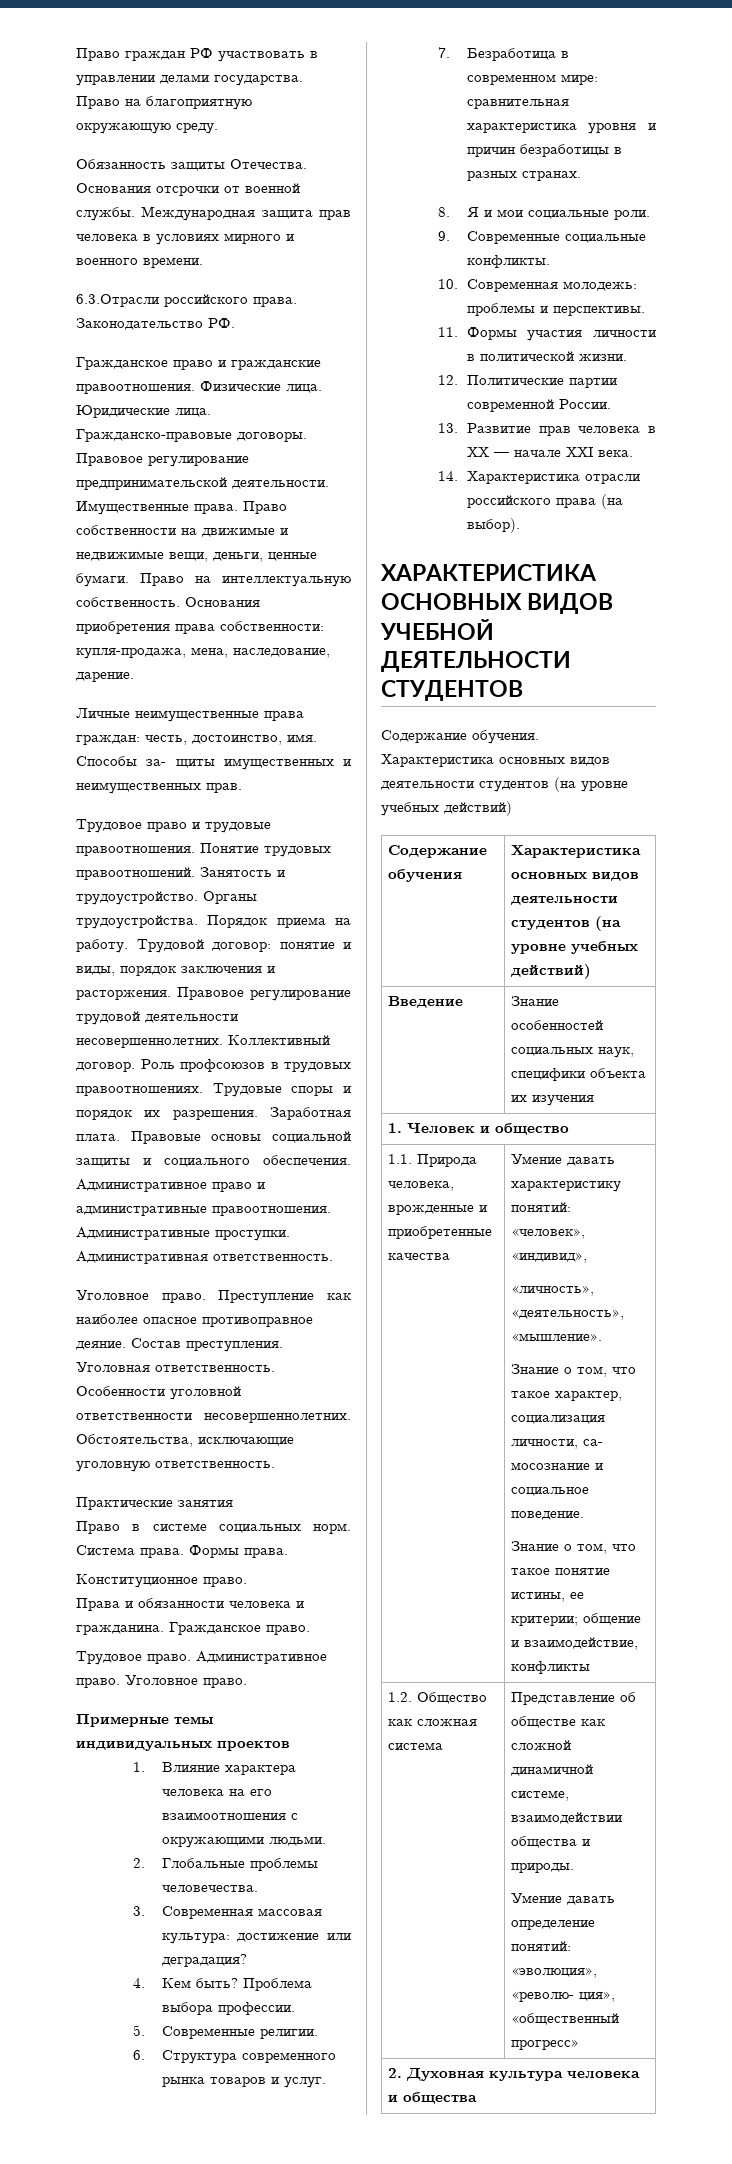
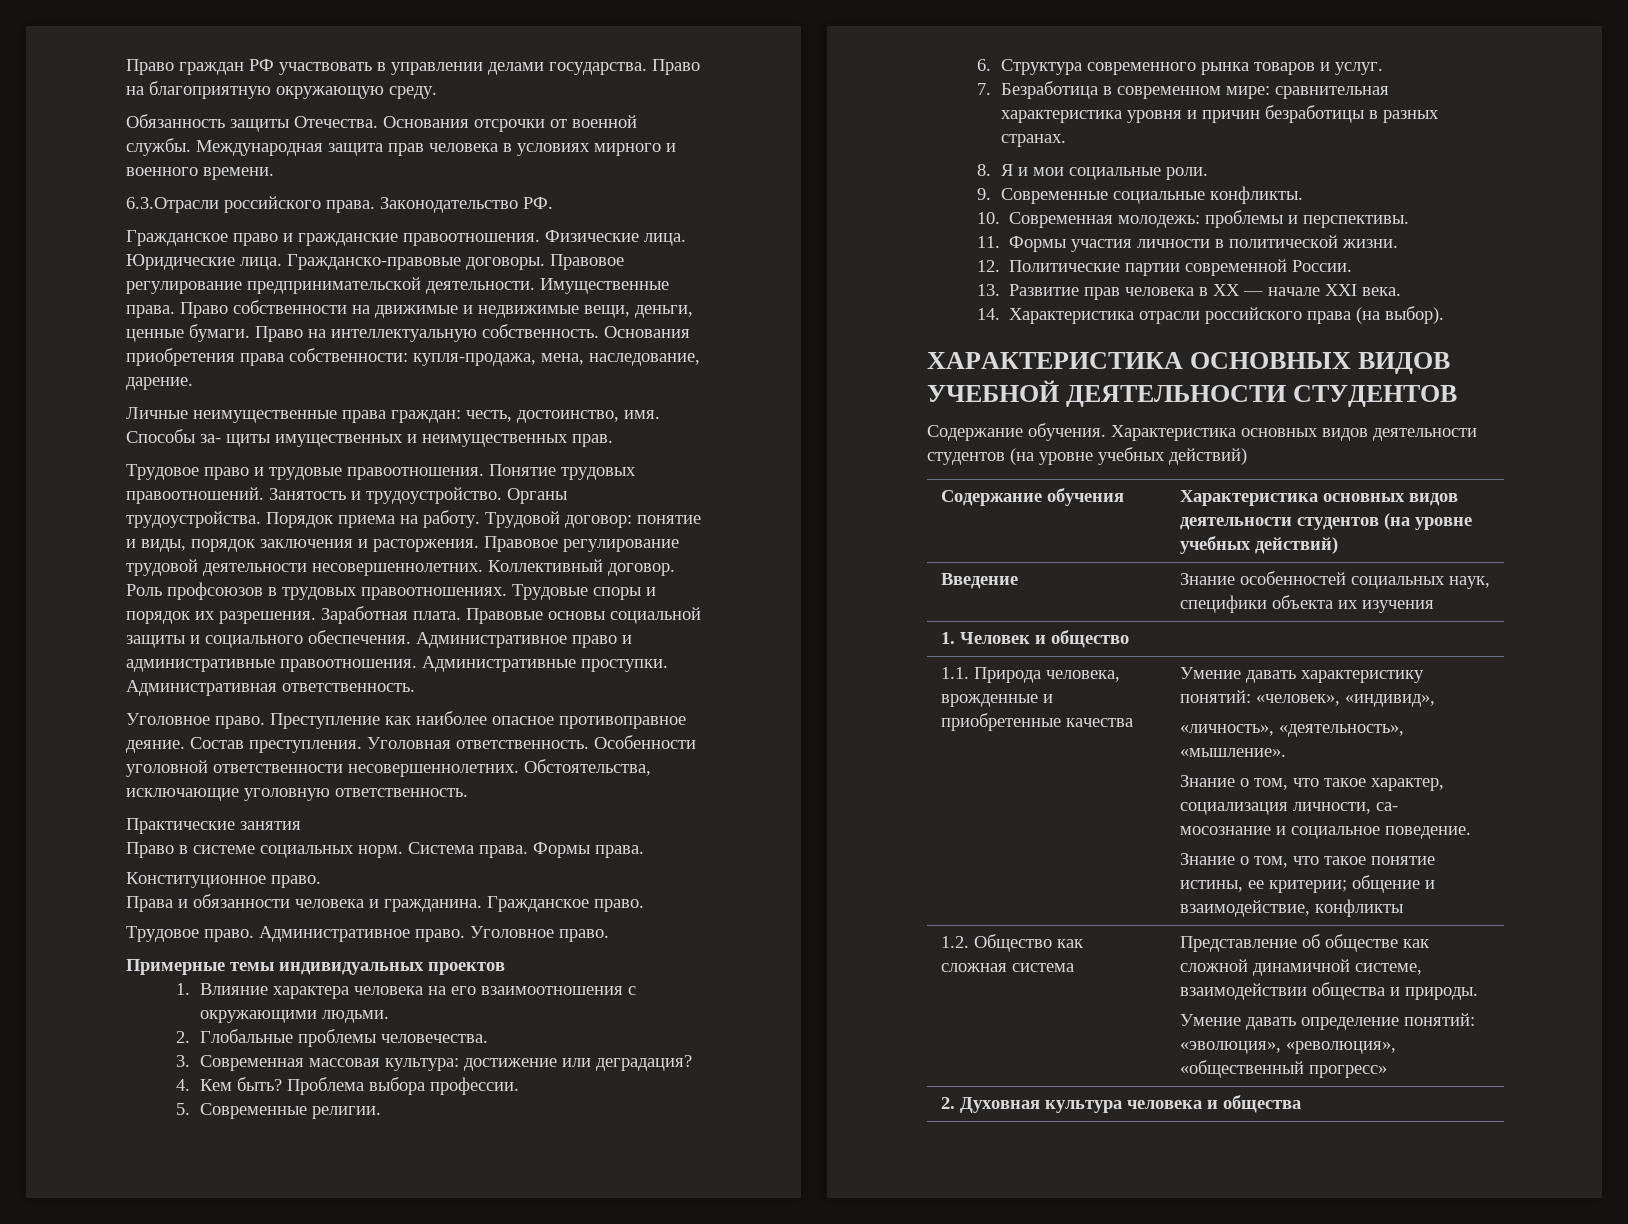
[511,1991,616,2002] «револю- ция», -> [1285,1041,1396,1054] «революция»,

